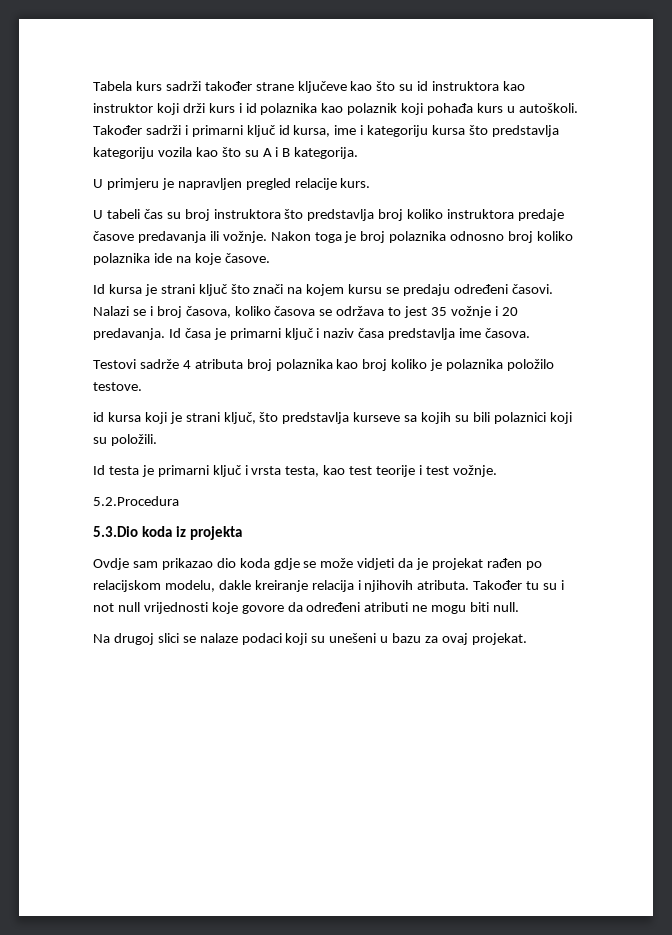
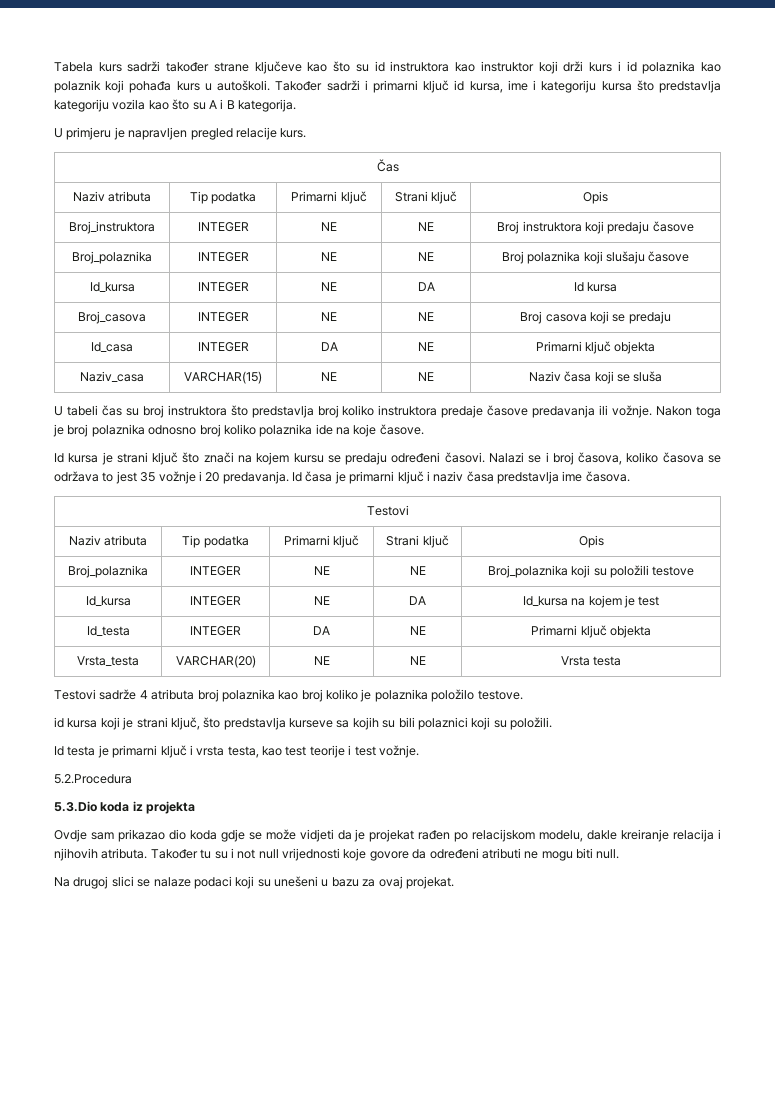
(371, 183) none -> [376,159,399,172] [72,191,152,202] [189,191,257,204] [291,191,367,204] [394,191,458,204] [583,191,608,204] [69,221,155,234] [197,222,249,232] [321,222,337,231] [418,222,434,231] [497,221,694,234] [72,251,152,264] [197,252,249,262] [321,252,337,261] [418,252,434,261] [501,251,690,264] [89,282,135,292] [197,282,249,292] [321,282,337,291] [417,282,435,291] [573,282,618,292] [78,311,146,324] [197,312,249,322] [321,312,337,321] [418,312,434,321] [520,311,671,324] [91,342,133,352] [197,342,249,352] [320,342,338,351] [418,342,434,351] [535,341,656,354] [80,371,144,382] [184,371,262,384] [321,372,337,381] [418,372,434,381] [528,371,663,384] // Čas // Naziv atributa | Tip podatka | Primarni ključ | Strani ključ | Opis // Broj_instruktora | INTEGER | NE | NE | Broj instruktora koji predaju časove // Broj_polaznika | INTEGER | NE | NE | Broj polaznika koji slušaju časove // Id_kursa | INTEGER | NE | DA | Id kursa // Broj_casova | INTEGER | NE | NE | Broj casova koji se predaju // Id_casa | INTEGER | DA | NE | Primarni ključ objekta // Naziv_casa | VARCHAR(15) | NE | NE | Naziv časa koji se sluša
(531, 333) none -> [366,505,409,516] [68,535,148,546] [182,535,249,548] [283,535,360,548] [386,535,449,548] [578,535,604,548] [68,565,148,578] [190,566,241,576] [313,566,330,575] [409,566,426,575] [487,565,695,578] [85,596,131,606] [190,596,241,606] [313,596,330,605] [409,596,426,605] [522,595,660,608] [86,626,130,636] [190,626,241,636] [313,626,330,635] [409,626,426,635] [531,625,651,638] [77,656,139,666] [175,655,256,668] [313,656,330,665] [409,656,426,665] [560,656,622,666] // Testovi // Naziv atributa | Tip podatka | Primarni ključ | Strani ključ | Opis // Broj_polaznika | INTEGER | NE | NE | Broj_polaznika koji su položili testove // Id_kursa | INTEGER | NE | DA | Id_kursa na kojem je test // Id_testa | INTEGER | DA | NE | Primarni ključ objekta // Vrsta_testa | VARCHAR(20) | NE | NE | Vrsta testa

